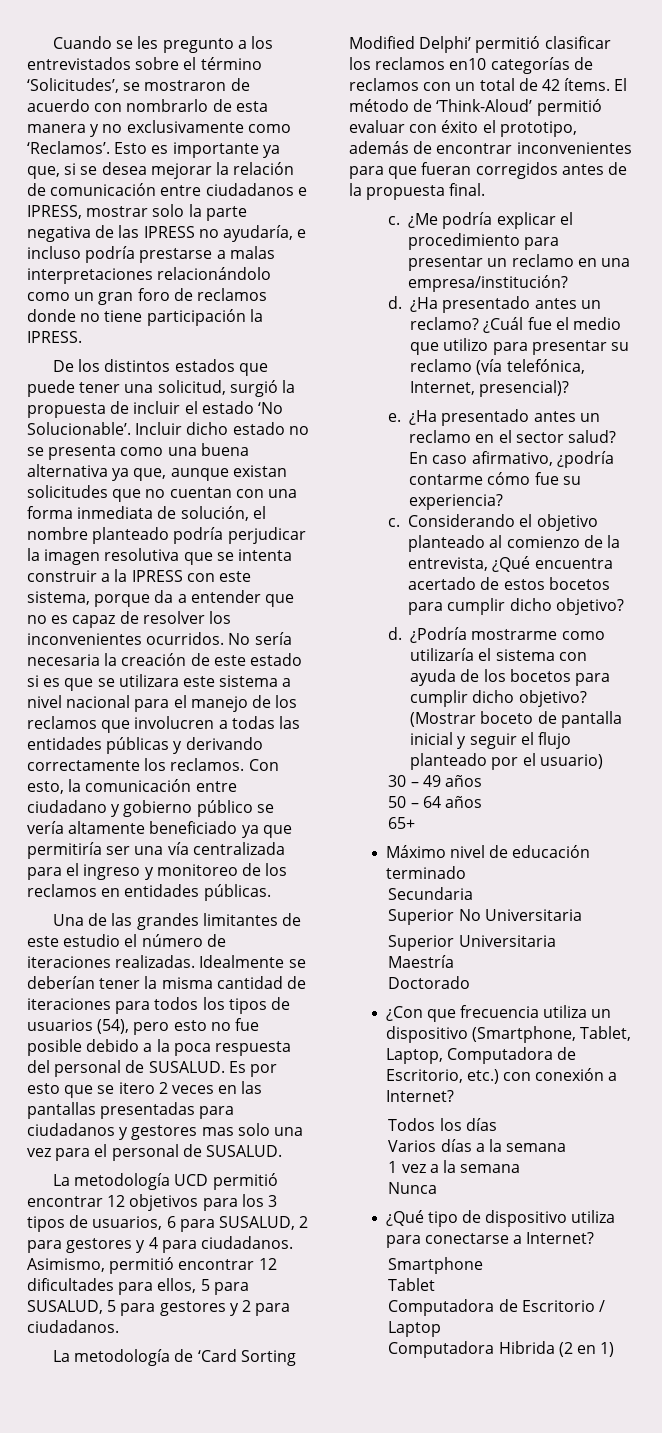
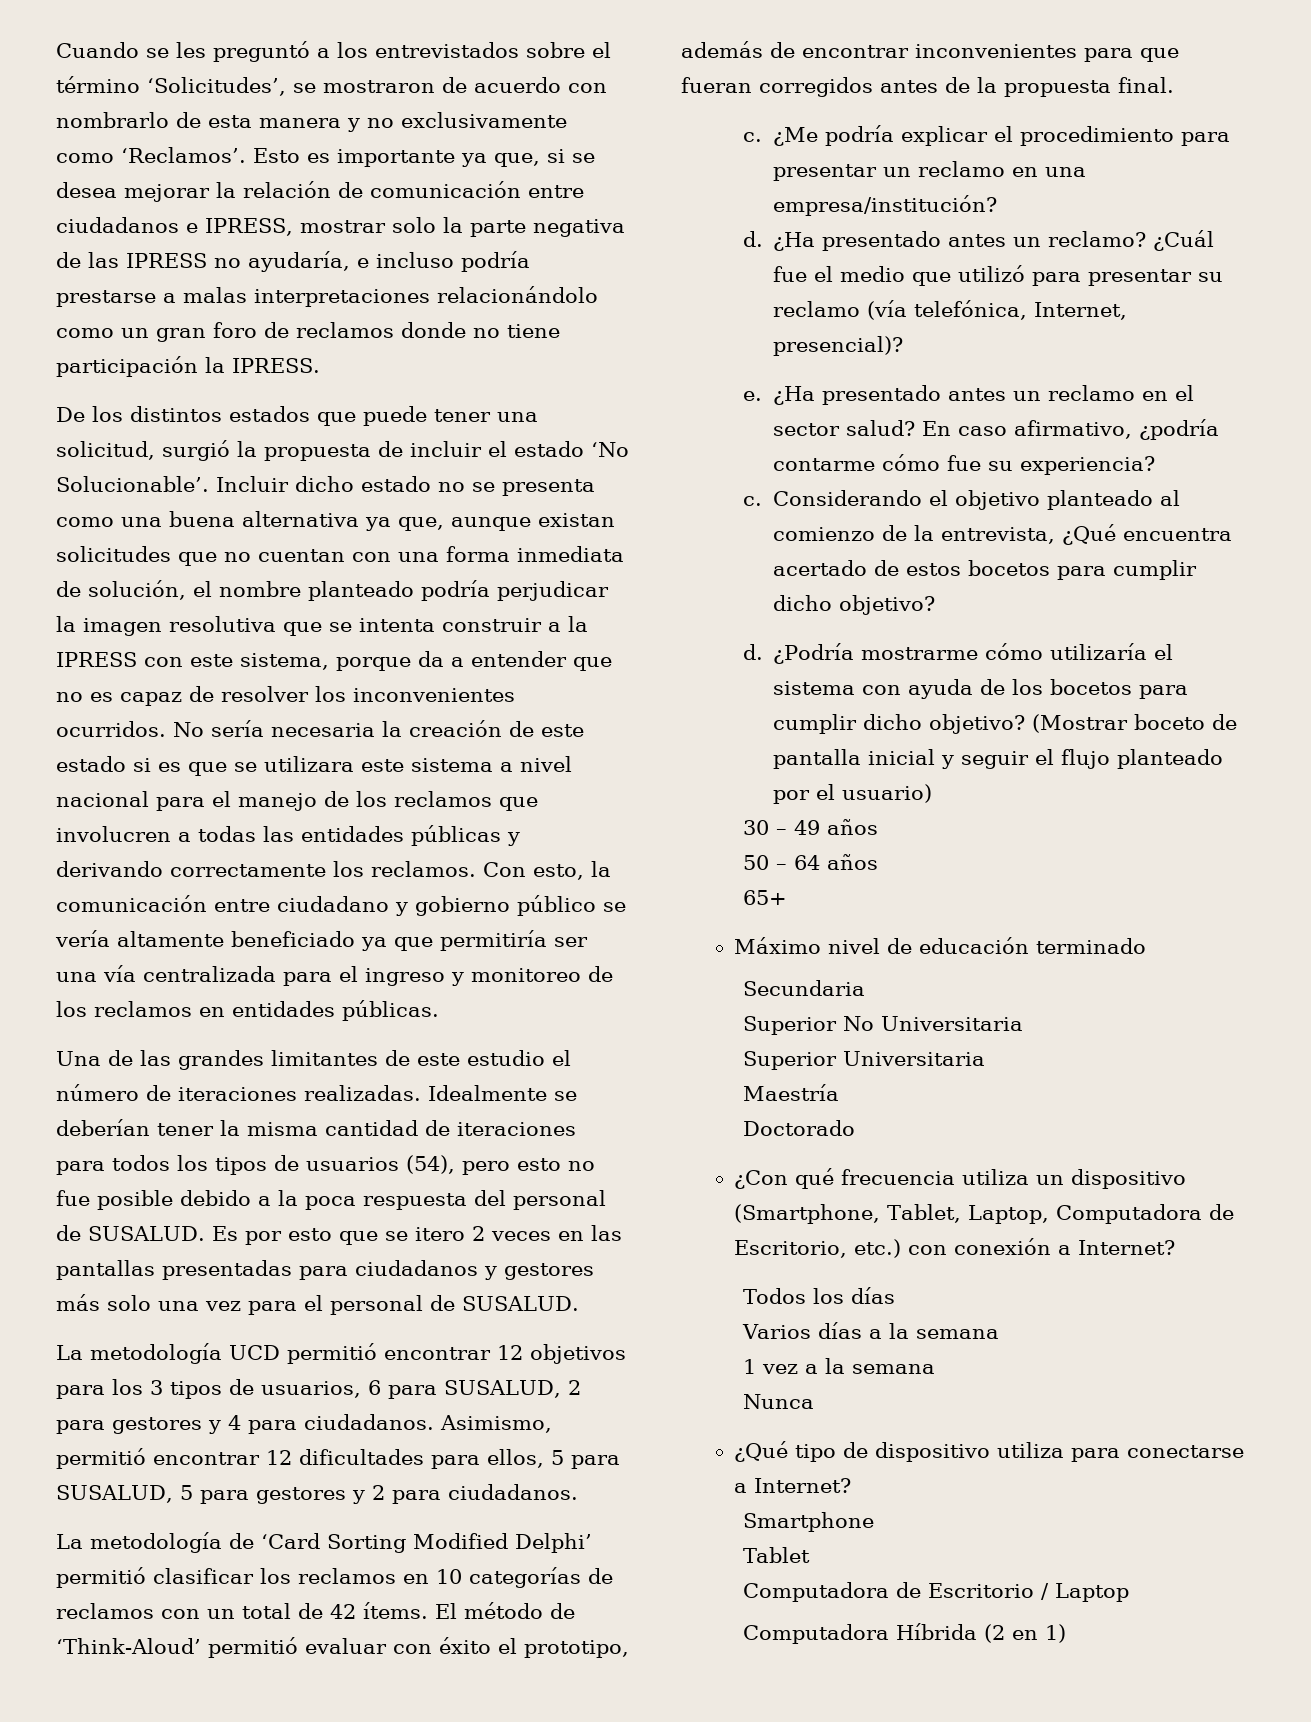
[162,38,234,53] pregunto -> [213,41,310,62] preguntó
[201,1127,234,1136] mas -> [56,1294,100,1311] más
[449,58,487,70] en10 -> [403,1569,462,1584] en 10
[443,338,489,351] utilizo -> [958,265,1026,282] utilizó
[561,631,605,640] como -> [985,643,1044,660] cómo
[426,1009,456,1022] que -> [795,1168,835,1189] qué
[498,1341,555,1354] Hibrida -> [895,1623,977,1640] Híbrida

